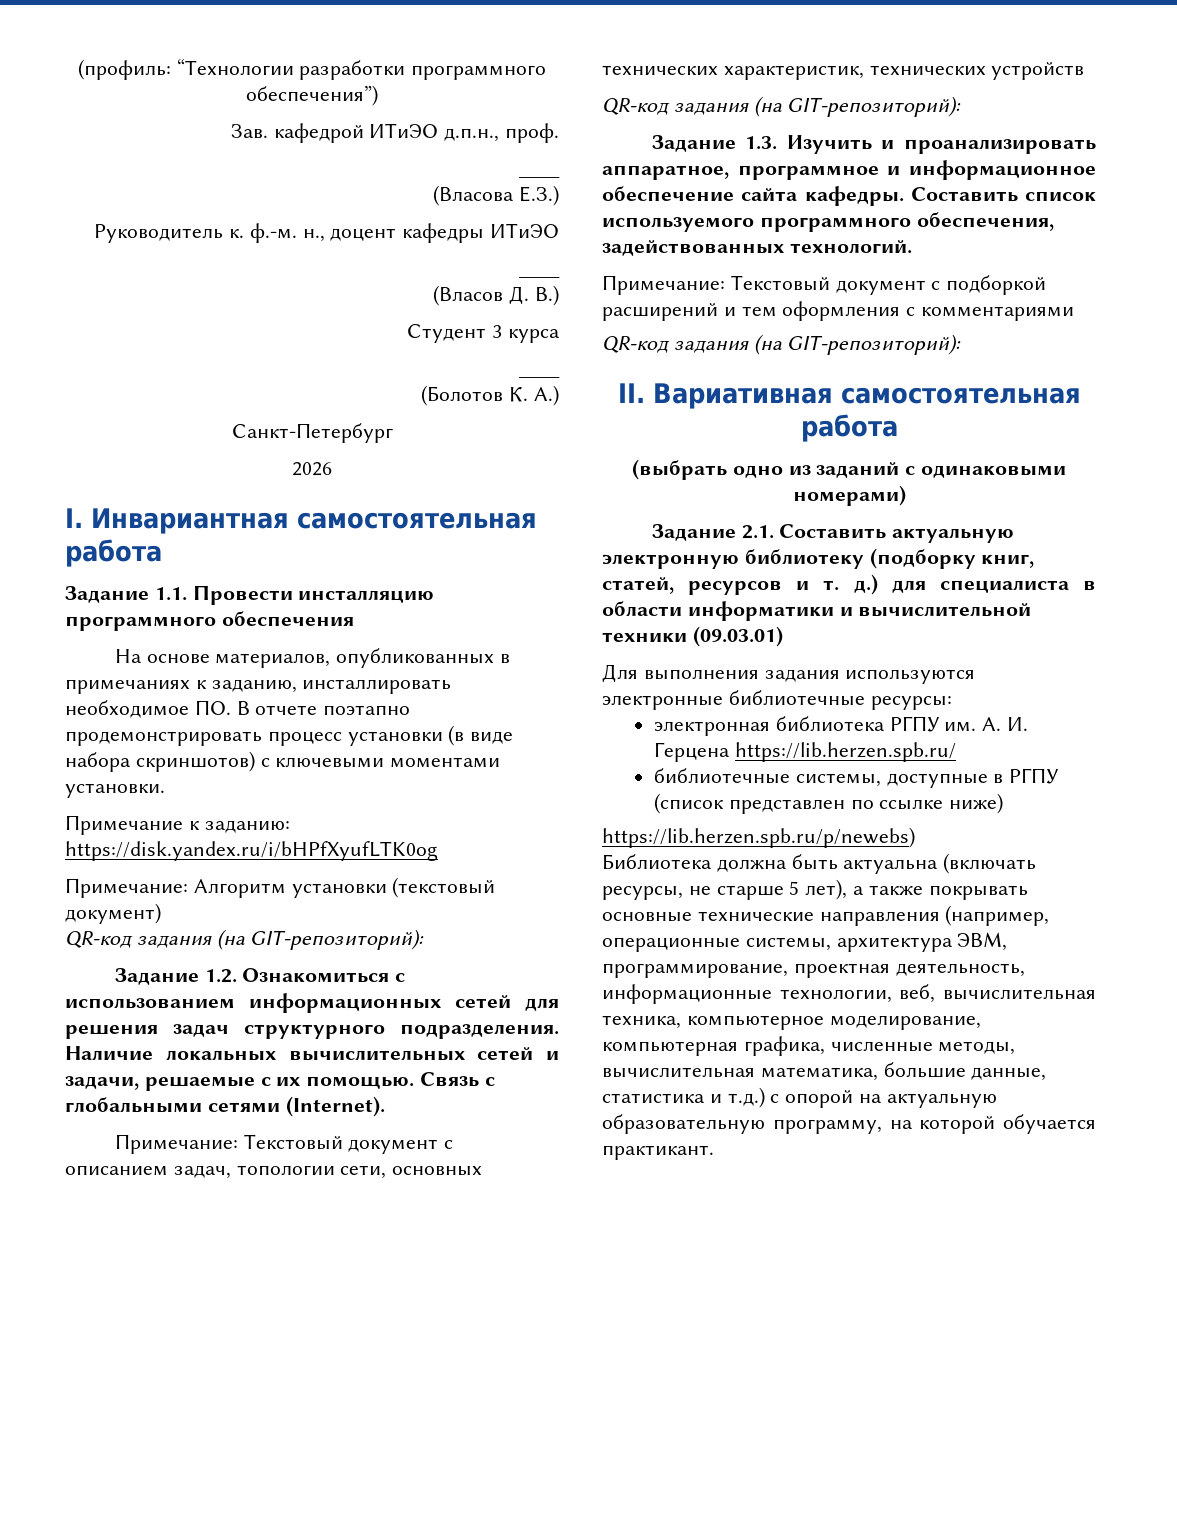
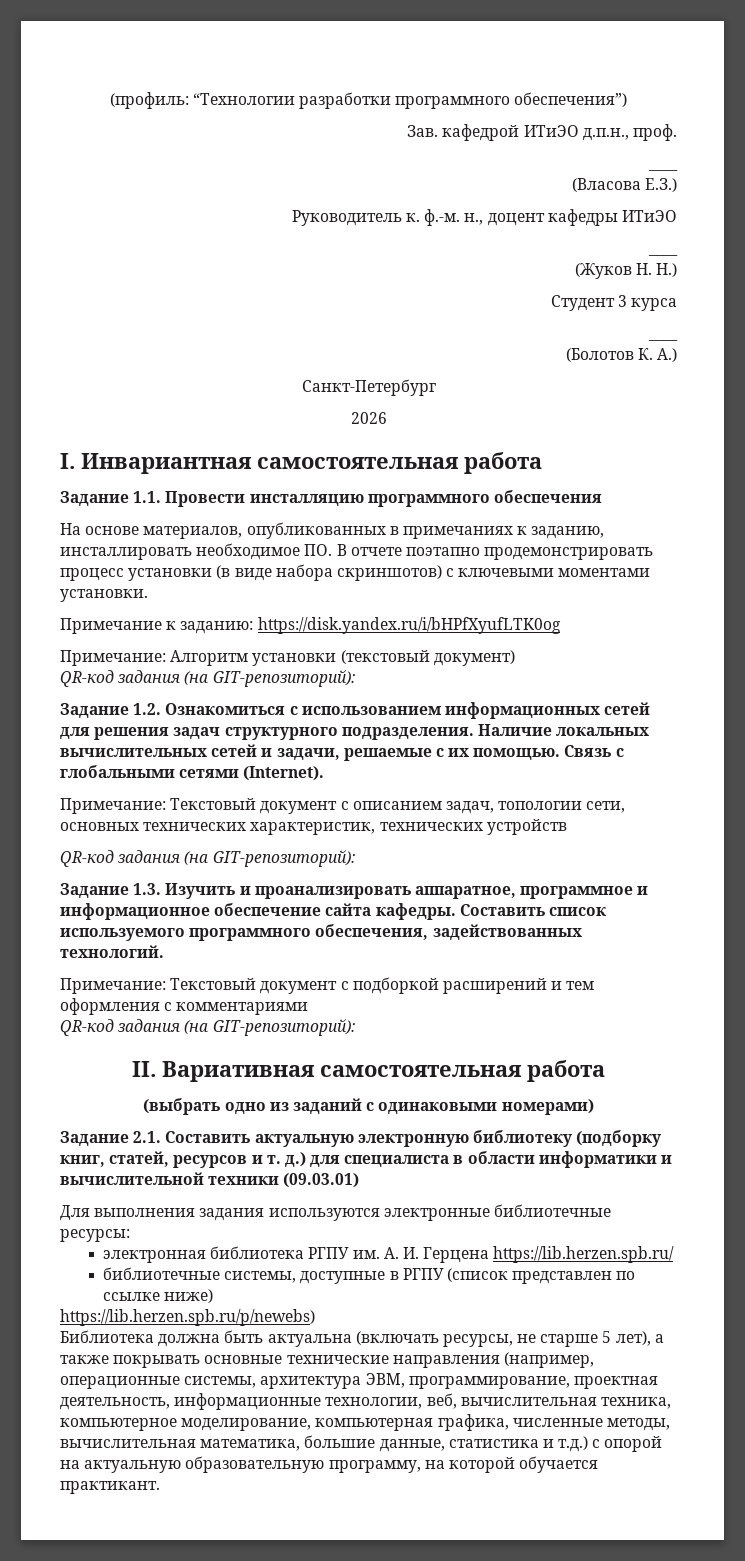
[433,285,559,306] (Власов Д. В.) -> [574,263,677,279] (Жуков Н. Н.)

